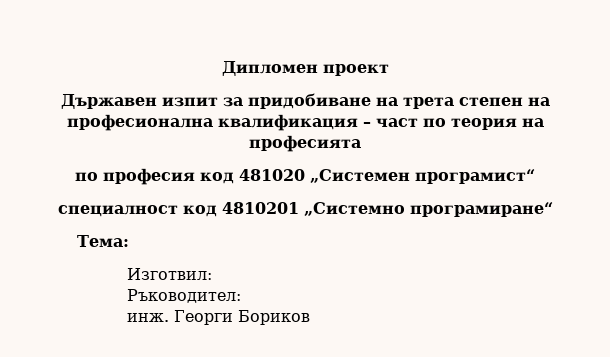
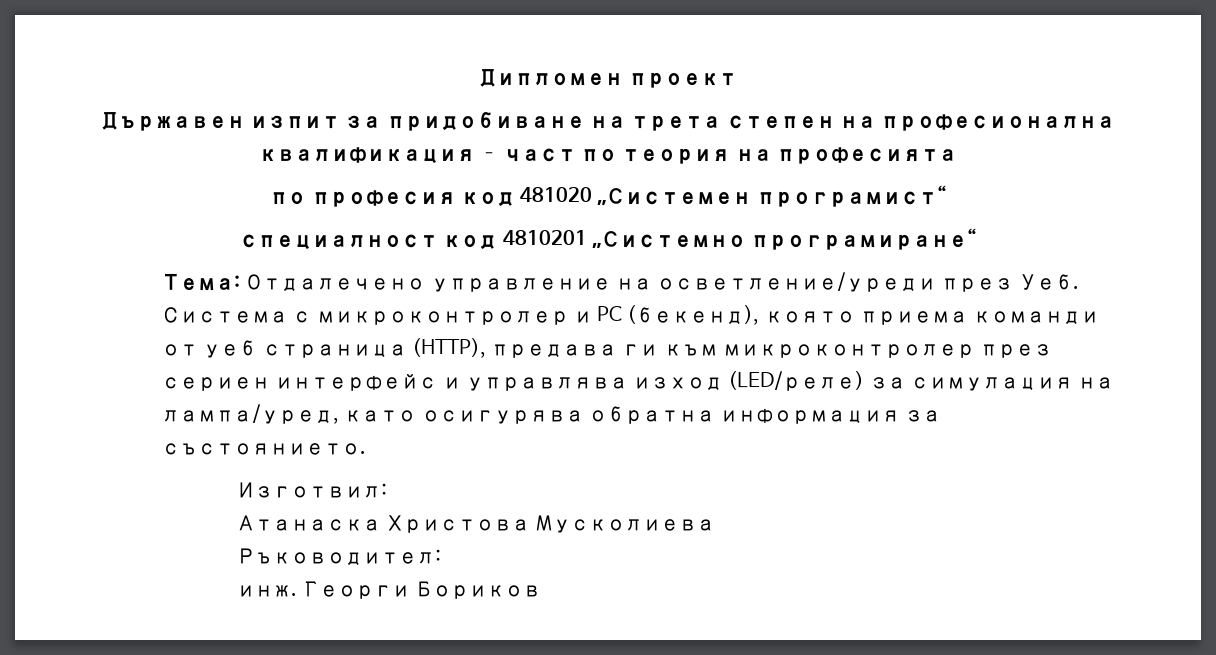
[126,268,212,280] // Изготвил: -> [245,272,1079,292] [161,305,1100,325] [161,338,1053,358] [161,371,1115,391] [161,404,942,424] [161,443,366,455] [236,482,387,498] [236,515,716,533] Отдалечено управление на осветление/уреди през Уеб. Система с микроконтролер и PC (бекенд), която приема команди от уеб страница (HTTP), предава ги към микроконтролер през сериен интерфейс и управлява изход (LED/реле) за симулация на лампа/уред, като осигурява обратна информация за състоянието. // Изготвил: // Атанаска Христова Мусколиева

